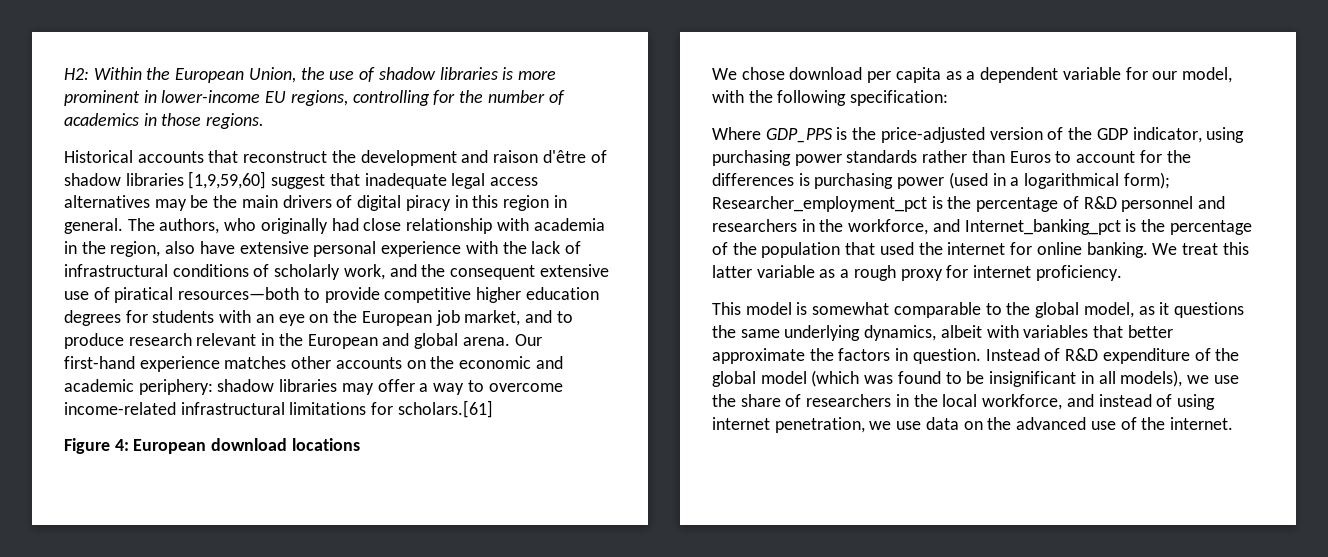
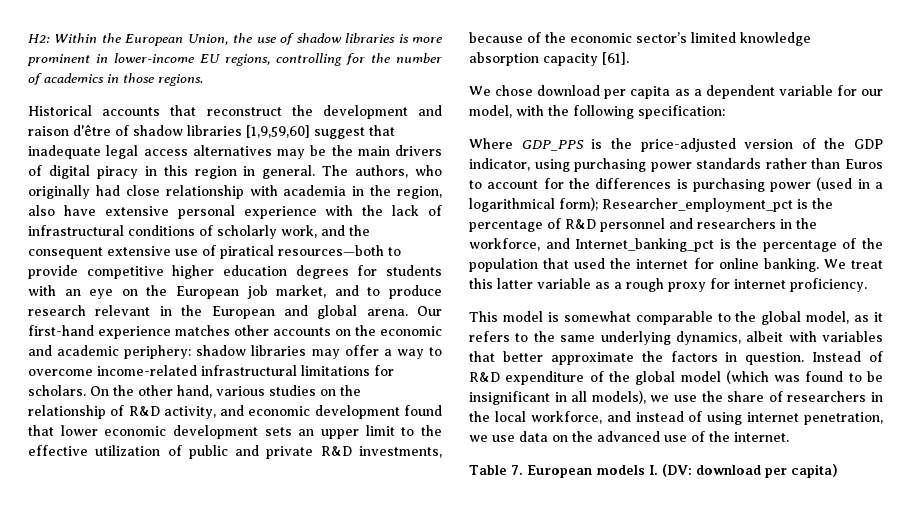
[397,400,493,418] [64,438,360,454] scholars.[61] // Figure 4: European download locations -> [28,385,361,398] [28,405,442,419] [28,425,443,439] [28,445,442,459] [469,32,811,46] [469,52,629,66] scholars. On the other hand, various studies on the relationship of R&D activity, and economic development found that lower economic development sets an upper limit to the effective utilization of public and private R&D investments, because of the economic sector’s limited knowledge absorption capacity [61].
[1173,302,1244,318] questions -> [469,331,529,342] refers to
(1233, 423) none -> [469,464,838,478] // Table 7. European models I. (DV: download per capita)

